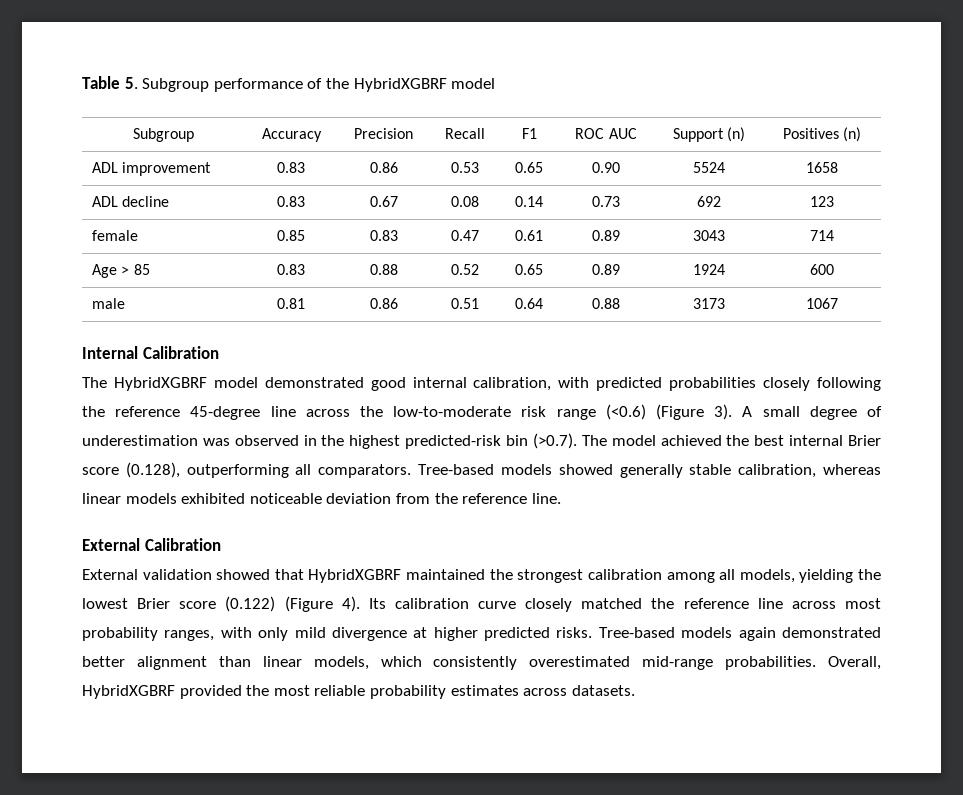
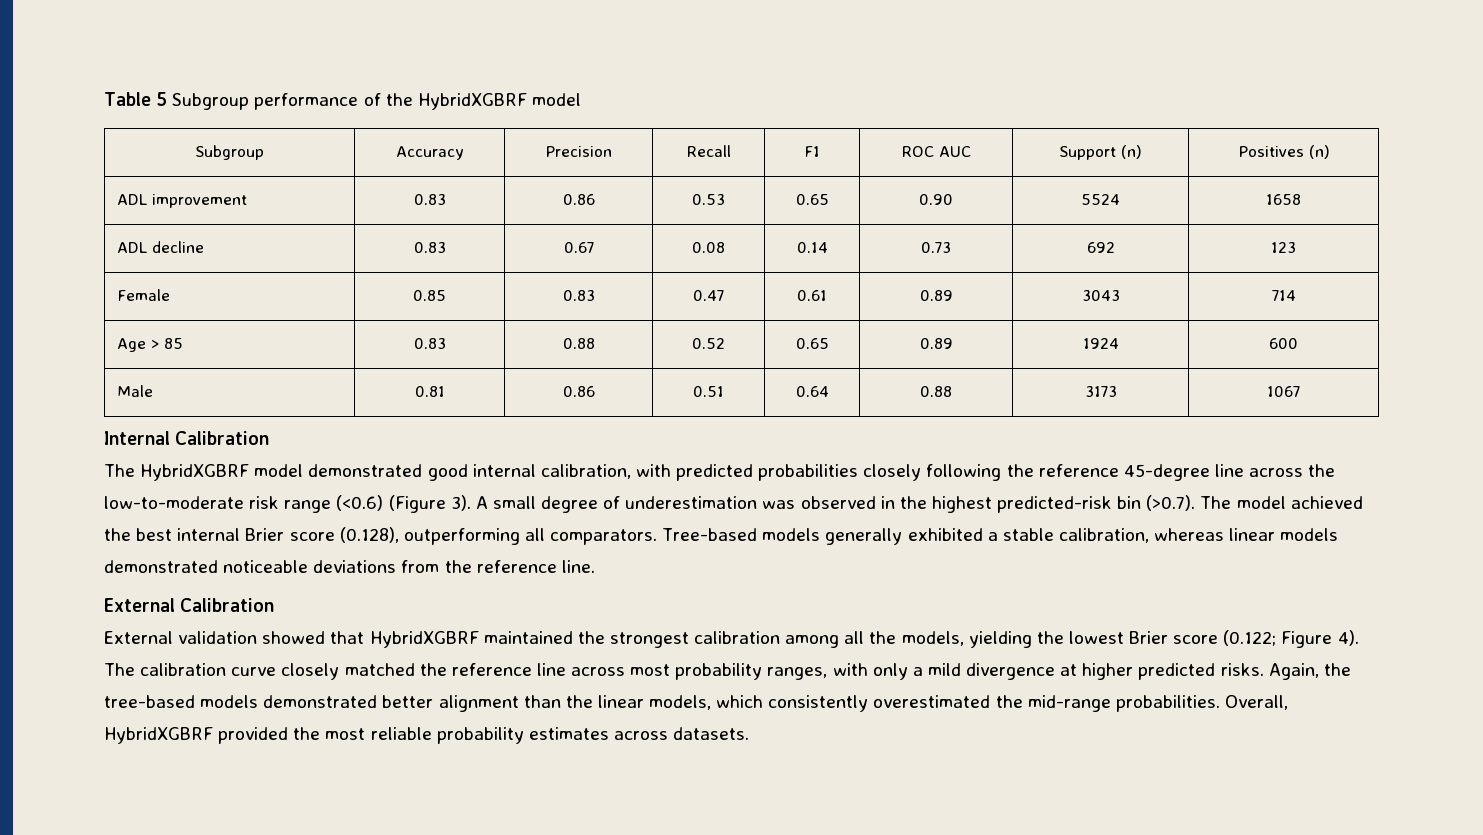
[124,77,138,89] 5. -> [156,92,168,106] 5
[92,230,139,241] female -> [116,289,170,301] Female
[92,298,126,309] male -> [116,385,153,397] Male
[558,464,683,478] showed generally -> [825,528,998,545] generally exhibited a
[181,493,392,504] exhibited noticeable deviation -> [104,560,397,573] demonstrated noticeable deviations
(736, 574) none -> [869,631,897,644] the
[225,596,386,612] (0.122) (Figure 4). Its -> [1223,630,1359,648] [104,663,135,676] (0.122; Figure 4). The
(289, 634) none -> [912,667,923,676] a
[598,627,776,641] Tree-based models again -> [1268,663,1351,680] [104,695,259,708] Again, the tree-based models
(251, 661) none -> [565,695,593,708] the
(631, 661) none -> [995,695,1023,708] the

